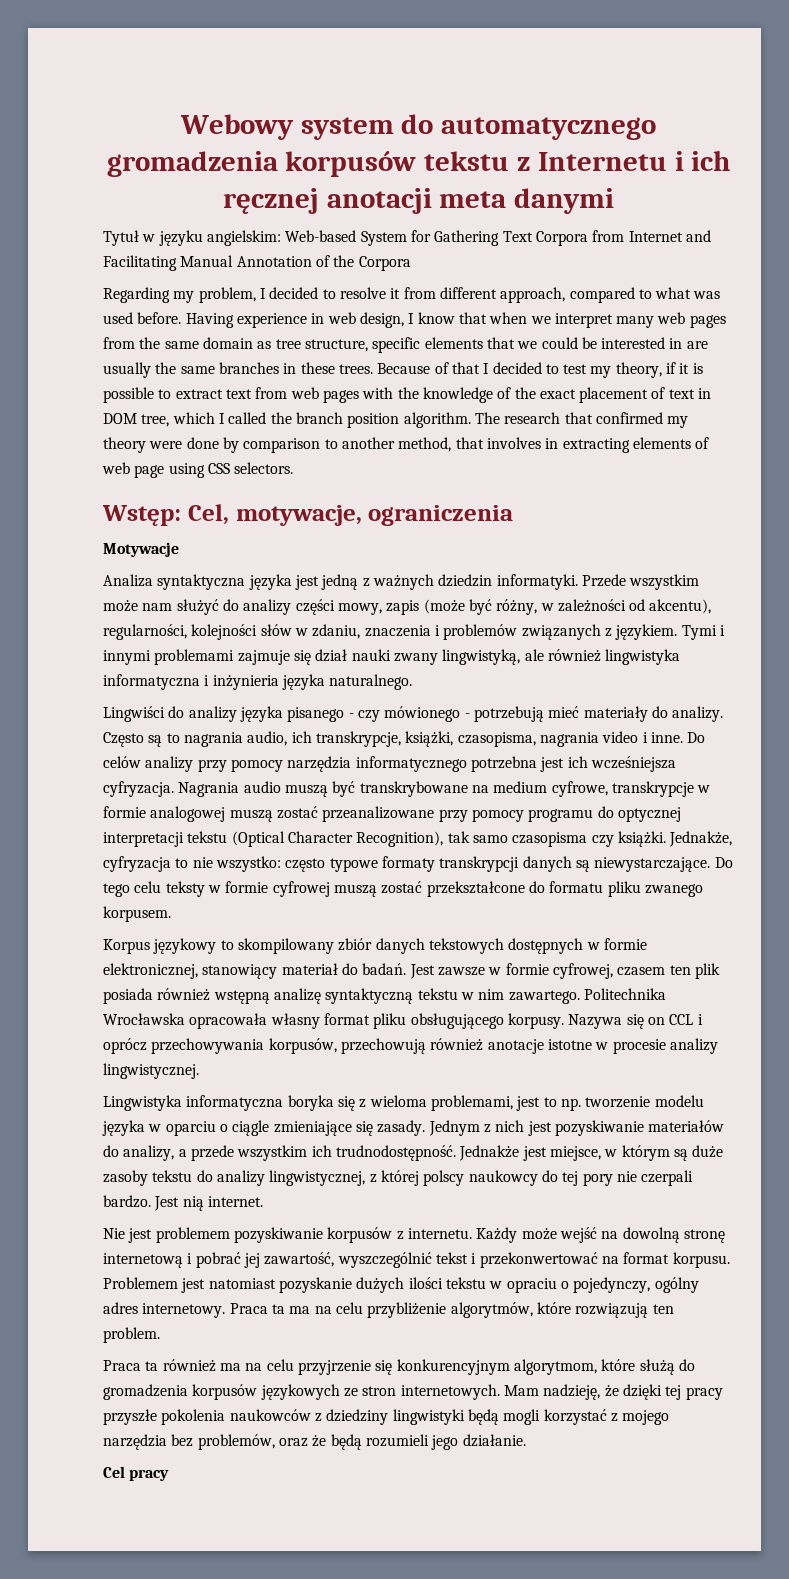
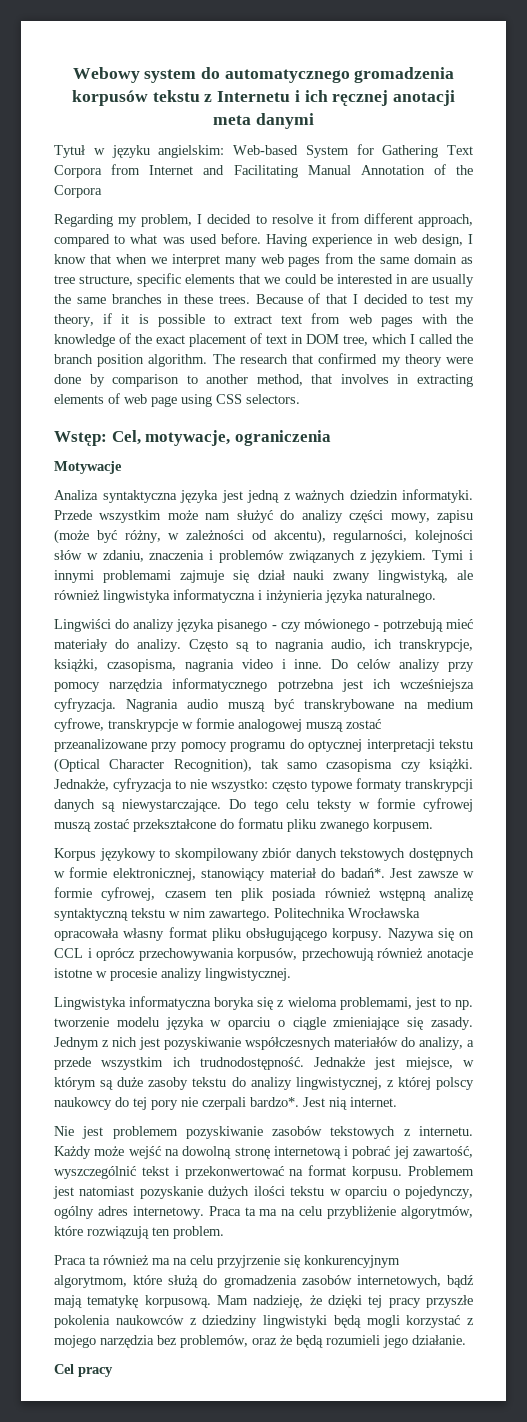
[386,600,420,615] zapis -> [437,510,474,523] zapisu
[362,963,407,975] badań. -> [340,868,385,878] badań*.
(644, 1128) none -> [245,1037,331,1050] współczesnych
[103,1195,151,1208] bardzo. -> [250,1097,299,1107] bardzo*.
[327,1227,393,1243] korpusów -> [272,1126,396,1139] zasobów tekstowych
[506,1278,557,1293] opraciu -> [345,1186,388,1199] oparciu
[192,1384,500,1400] korpusów językowych ze stron internetowych. -> [301,1275,474,1288] [54,1295,211,1308] zasobów internetowych, bądź mają tematykę korpusową.

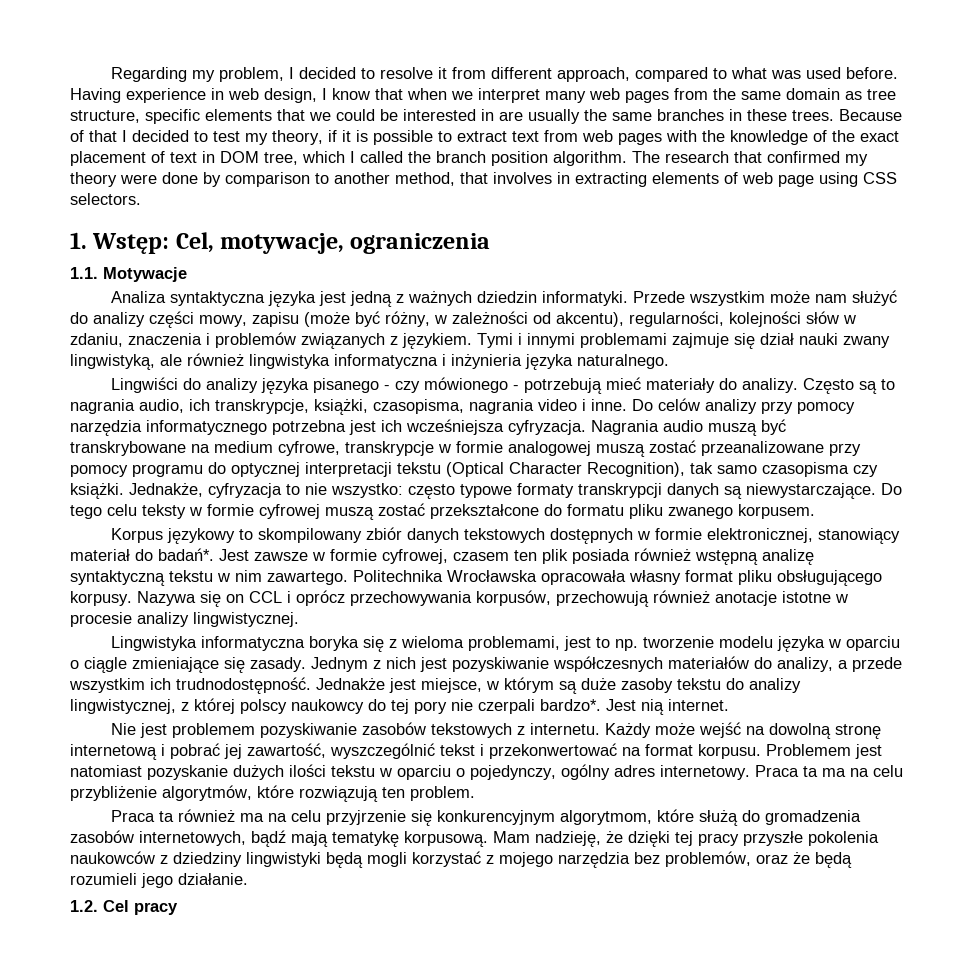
[72,67,455,83] [71,90,456,106] [213,113,314,129] [54,144,473,158] [54,164,473,178] [54,185,102,198] Webowy system do automatycznego gromadzenia korpusów tekstu z Internetu i ich ręcznej anotacji meta danymi // Tytuł w języku angielskim: Web-based System for Gathering Text Corpora from Internet and Facilitating Manual Annotation of the Corpora // -> (110, 74) none
(300, 399) none -> [70,232,87,249] 1.
(331, 438) none -> [70,267,98,279] 1.1.
(466, 1340) none -> [70,900,98,912] 1.2.

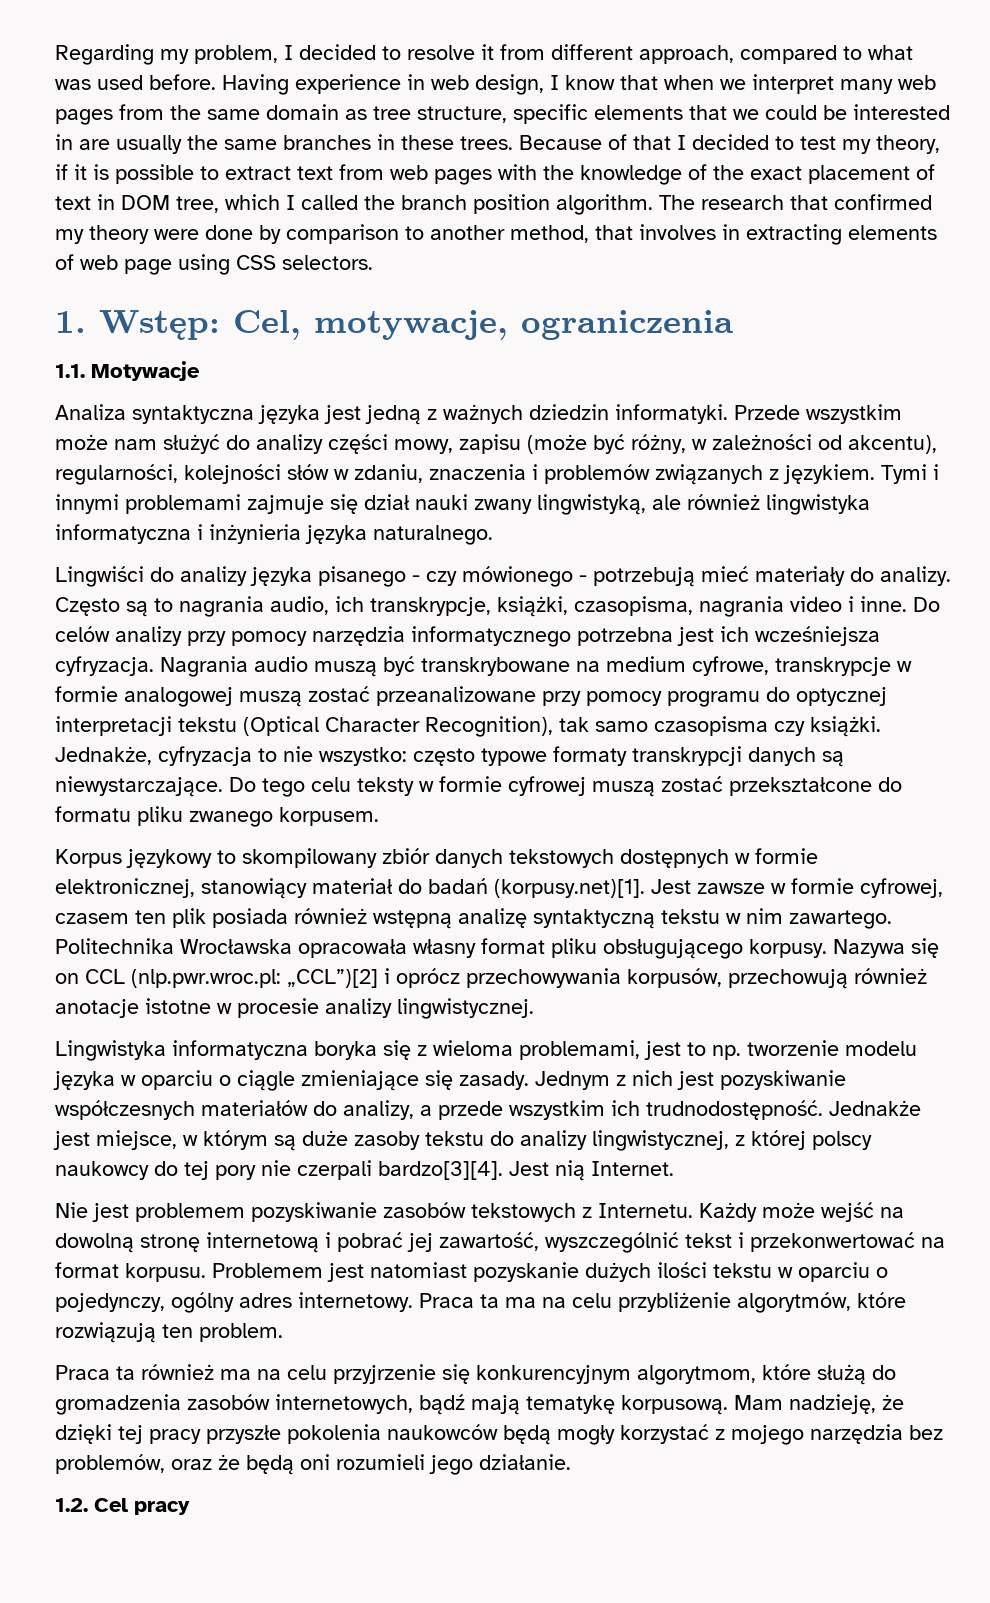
[158,548,214,561] badań*. -> [428,878,645,898] badań (korpusy.net)[1].
(282, 597) none -> [131,969,378,988] (nlp.pwr.wroc.pl: „CCL”)[2]
[540,699,601,711] bardzo*. -> [378,1161,503,1180] bardzo[3][4].
[668,699,729,711] internet. -> [591,1161,674,1176] Internet.
[529,723,600,735] internetu. -> [598,1203,693,1218] Internetu.
[160,852,407,868] z dziedziny lingwistyki będą mogli -> [503,1425,615,1445] będą mogły
(852, 860) none -> [300,1454,330,1470] oni

